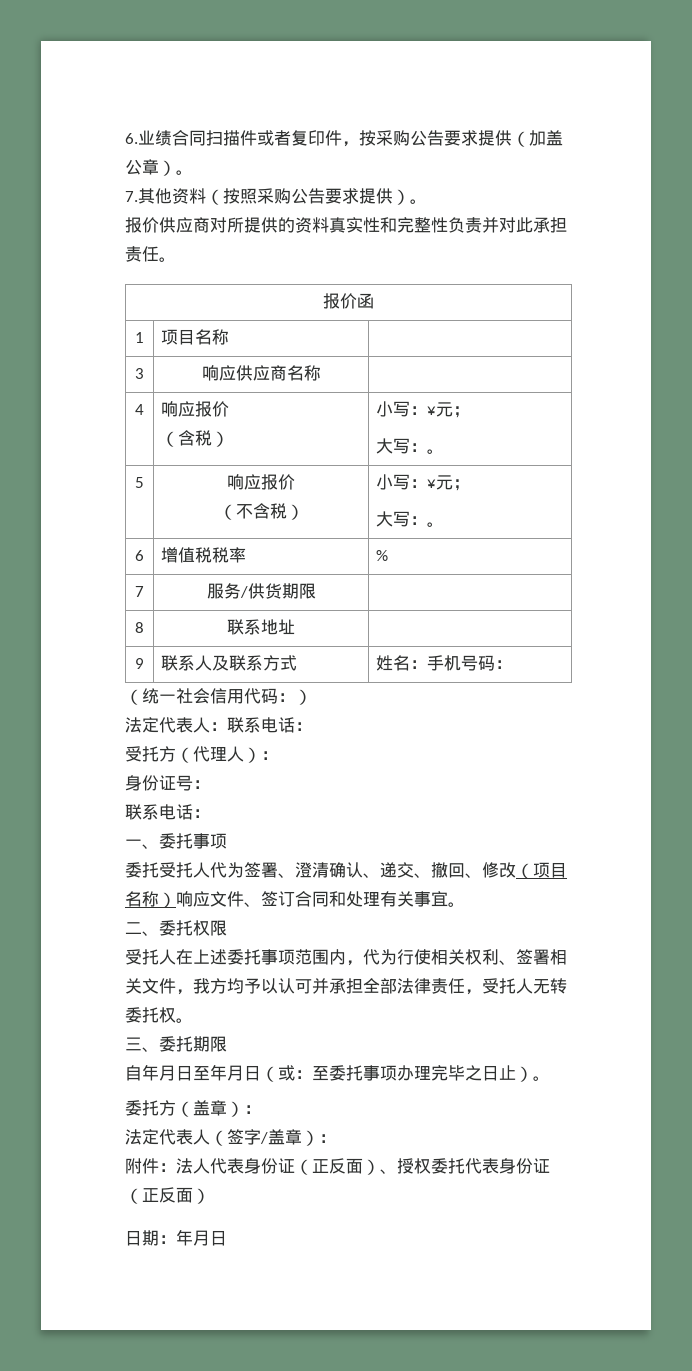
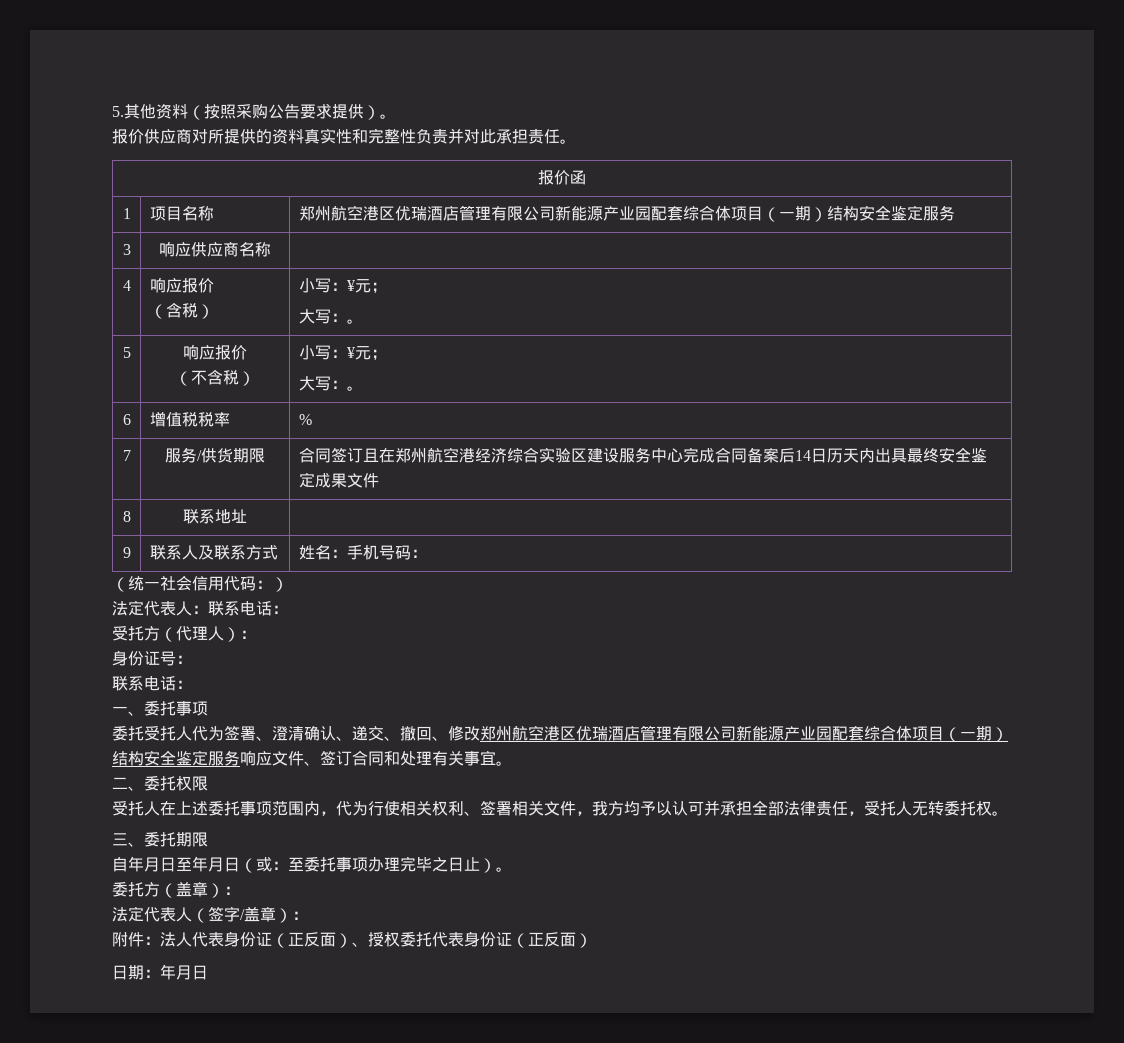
[125,130,563,147] [125,159,193,176] [125,191,138,202] 6.业绩合同扫描件或者复印件，按采购公告要求提供（加盖公章）。 // 7. -> [112,106,124,117] 5.
(229, 337) none -> [298,205,955,222] 郑州航空港区优瑞酒店管理有限公司新能源产业园配套综合体项目（一期）结构安全鉴定服务
(316, 591) none -> [298,447,987,463] [298,472,379,488] 合同签订且在郑州航空港经济综合实验区建设服务中心完成合同备案后14日历天内出具最终安全鉴定成果文件
[516,862,567,879] [125,891,176,908] （项目名称） -> [480,725,1008,742] [112,750,240,766] 郑州航空港区优瑞酒店管理有限公司新能源产业园配套综合体项目（一期）结构安全鉴定服务

